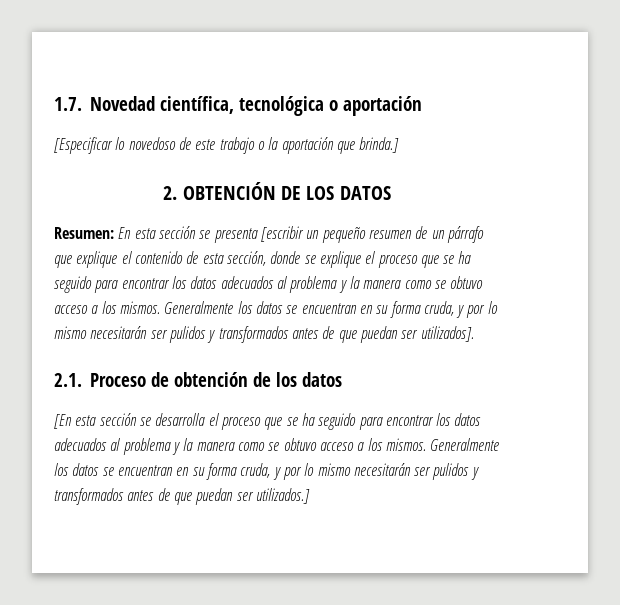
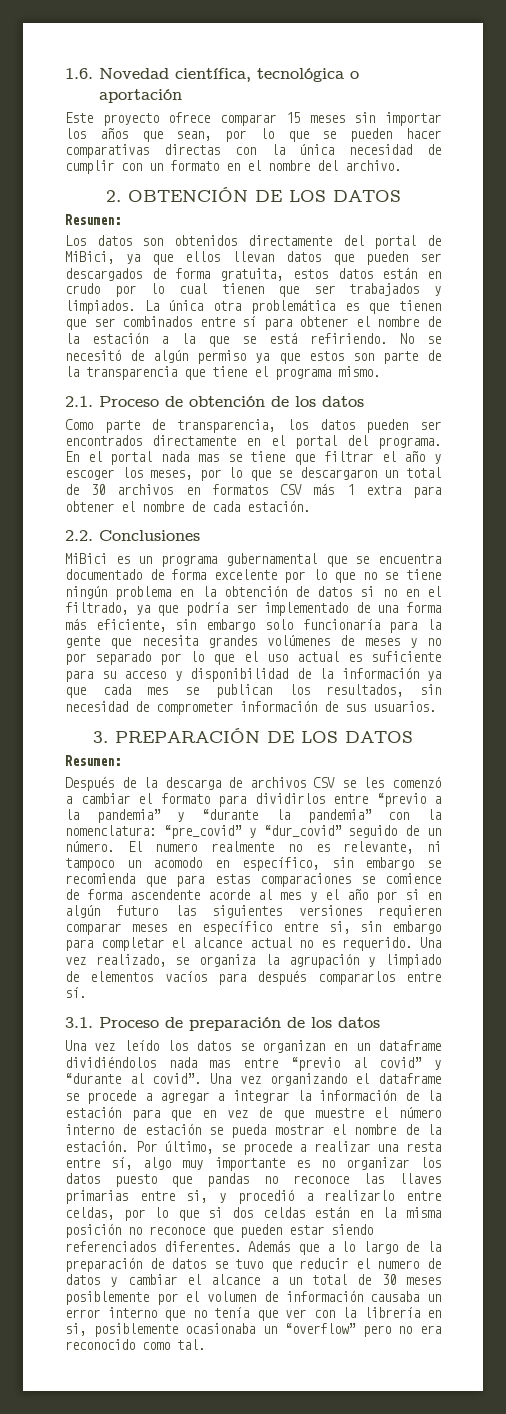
[54,97,82,111] 1.7. -> [65,68,93,79] 1.6.
[54,137,400,154] [Especificar lo novedoso de este trabajo o la aportación que brinda.] -> [65,112,442,126] [65,128,441,142] [65,144,441,158] [65,160,401,174] Este proyecto ofrece comparar 15 meses sin importar los años que sean, por lo que se pueden hacer comparativas directas con la única necesidad de cumplir con un formato en el nombre del archivo.
[118,226,484,243] [54,251,472,268] [54,276,484,293] [54,301,498,318] [54,326,474,343] En esta sección se presenta [escribir un pequeño resumen de un párrafo que explique el contenido de esta sección, donde se explique el proceso que se ha seguido para encontrar los datos adecuados al problema y la manera como se obtuvo acceso a los mismos. Generalmente los datos se encuentran en su forma cruda, y por lo mismo necesitarán ser pulidos y transformados antes de que puedan ser utilizados]. -> [65,235,442,249] [65,251,441,265] [65,267,442,281] [65,283,441,297] [65,299,442,314] [65,316,441,330] [65,332,441,347] [65,349,441,364] [65,366,380,380] // Los datos son obtenidos directamente del portal de MiBici, ya que ellos llevan datos que pueden ser descargados de forma gratuita, estos datos están en crudo por lo cual tienen que ser trabajados y limpiados. La única otra problemática es que tienen que ser combinados entre sí para obtener el nombre de la estación a la que se está refiriendo. No se necesitó de algún permiso ya que estos son parte de la transparencia que tiene el programa mismo.
[54,413,482,430] [54,438,500,455] [54,463,479,480] [54,488,310,505] [En esta sección se desarrolla el proceso que se ha seguido para encontrar los datos adecuados al problema y la manera como se obtuvo acceso a los mismos. Generalmente los datos se encuentran en su forma cruda, y por lo mismo necesitarán ser pulidos y transformados antes de que puedan ser utilizados.] -> [65,419,442,433] [65,435,441,449] [65,451,442,465] [65,467,441,481] [65,483,442,498] [65,500,310,512] [65,530,200,541] [65,553,441,567] [65,569,441,583] [65,585,441,600] [65,602,441,616] [65,618,442,633] [65,635,441,649] [65,651,441,665] [65,667,441,682] [65,684,442,698] [65,700,436,715] [93,728,413,743] [65,755,121,766] [65,776,441,791] [65,793,441,807] [65,809,442,823] [65,825,441,839] [65,841,442,854] [65,857,442,871] [65,873,441,887] [65,889,441,903] [65,905,441,919] [65,921,442,935] [65,937,441,951] [65,953,442,968] [65,970,441,985] [65,987,86,998] [65,1017,380,1031] [65,1040,441,1053] [65,1056,442,1071] [65,1073,441,1086] [65,1089,441,1104] [65,1106,441,1121] [65,1123,441,1138] [65,1140,441,1155] [65,1157,441,1171] [65,1173,442,1187] [65,1189,442,1204] [65,1206,441,1221] [65,1223,373,1238] [65,1240,441,1255] [65,1257,441,1272] [65,1274,442,1287] [65,1290,441,1305] [65,1307,441,1321] [65,1323,442,1337] [65,1339,205,1350] Como parte de transparencia, los datos pueden ser encontrados directamente en el portal del programa. En el portal nada mas se tiene que filtrar el año y escoger los meses, por lo que se descargaron un total de 30 archivos en formatos CSV más 1 extra para obtener el nombre de cada estación. // 2.2. Conclusiones // MiBici es un programa gubernamental que se encuentra documentado de forma excelente por lo que no se tiene ningún problema en la obtención de datos si no en el filtrado, ya que podría ser implementado de una forma más eficiente, sin embargo solo funcionaría para la gente que necesita grandes volúmenes de meses y no por separado por lo que el uso actual es suficiente para su acceso y disponibilidad de la información ya que cada mes se publican los resultados, sin necesidad de comprometer información de sus usuarios. // 3. PREPARACIÓN DE LOS DATOS // Resumen: // Después de la descarga de archivos CSV se les comenzó a cambiar el formato para dividirlos entre “previo a la pandemia” y “durante la pandemia” con la nomenclatura: “pre_covid” y “dur_covid” seguido de un número. El numero realmente no es relevante, ni tampoco un acomodo en específico, sin embargo se recomienda que para estas comparaciones se comience de forma ascendente acorde al mes y el año por si en algún futuro las siguientes versiones requieren comparar meses en específico entre si, sin embargo para completar el alcance actual no es requerido. Una vez realizado, se organiza la agrupación y limpiado de elementos vacíos para después compararlos entre sí. // 3.1. Proceso de preparación de los datos // Una vez leído los datos se organizan en un dataframe dividiéndolos nada mas entre “previo al covid” y “durante al covid”. Una vez organizando el dataframe se procede a agregar a integrar la información de la estación para que en vez de que muestre el número interno de estación se pueda mostrar el nombre de la estación. Por último, se procede a realizar una resta entre sí, algo muy importante es no organizar los datos puesto que pandas no reconoce las llaves primarias entre si, y procedió a realizarlo entre celdas, por lo que si dos celdas están en la misma posición no reconoce que pueden estar siendo referenciados diferentes. Además que a lo largo de la preparación de datos se tuvo que reducir el numero de datos y cambiar el alcance a un total de 30 meses posiblemente por el volumen de información causaba un error interno que no tenía que ver con la librería en si, posiblemente ocasionaba un “overflow” pero no era reconocido como tal.

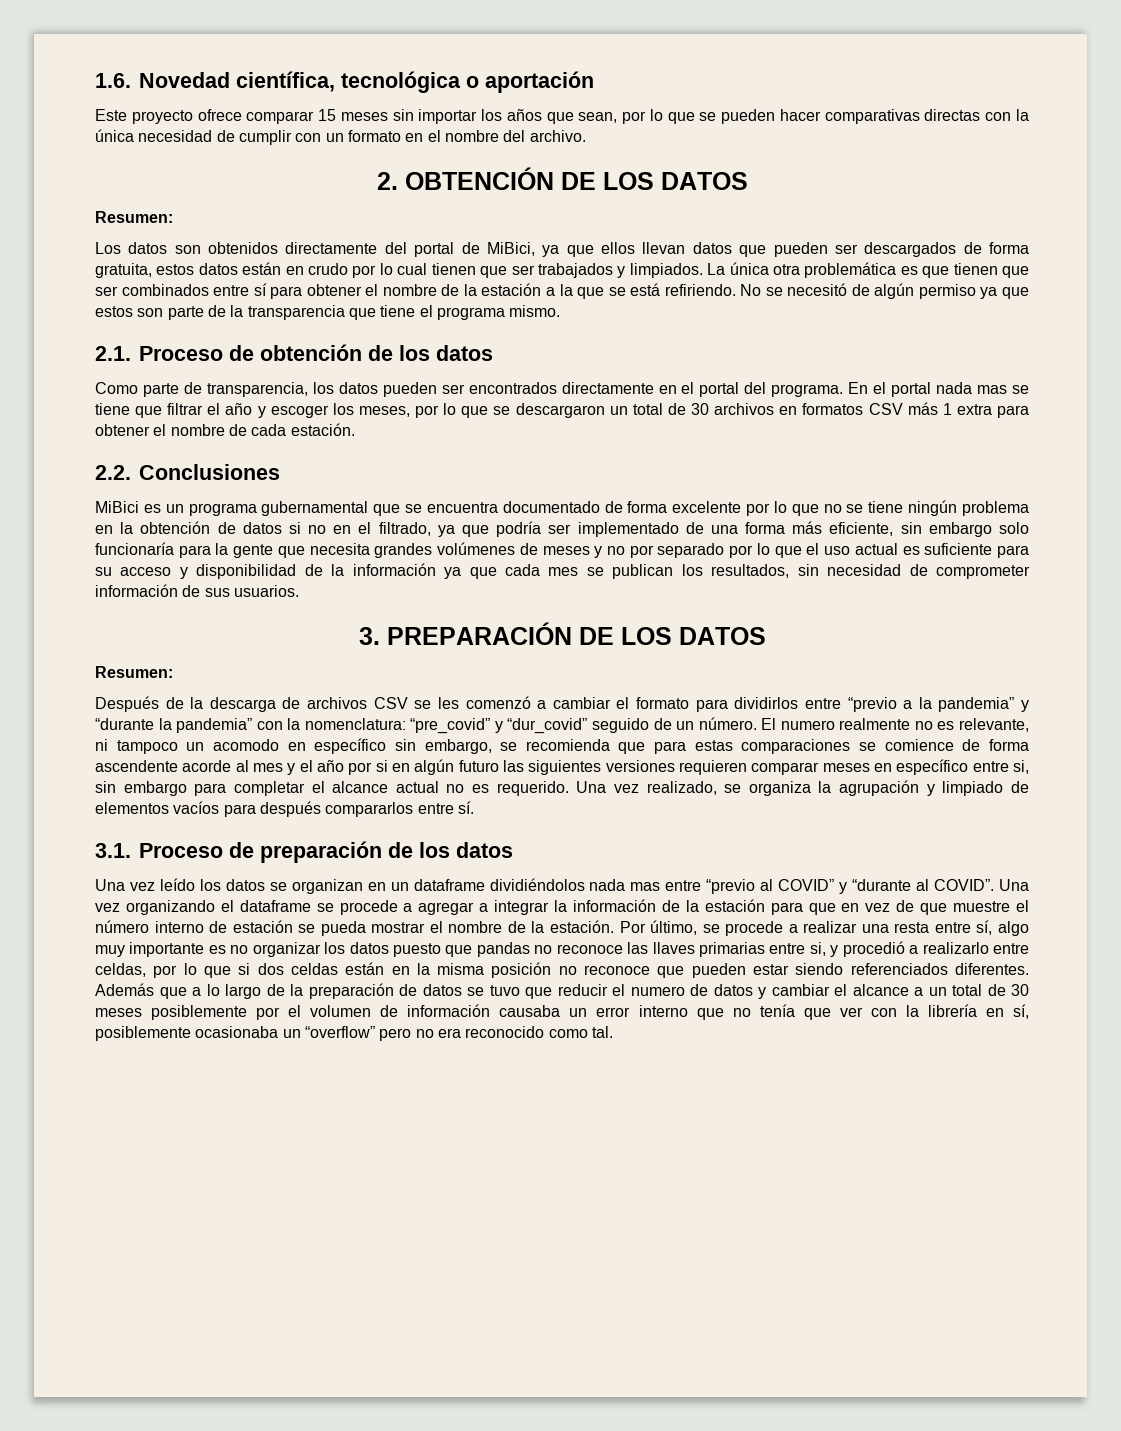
[241,857,415,871] específico, sin embargo -> [314,738,492,754] específico sin embargo,
[379,1057,423,1068] covid” -> [778,879,835,891] COVID”
[152,1073,202,1084] covid”. -> [934,879,995,891] COVID”.
[65,1323,86,1336] si, -> [1012,1004,1029,1019] sí,

